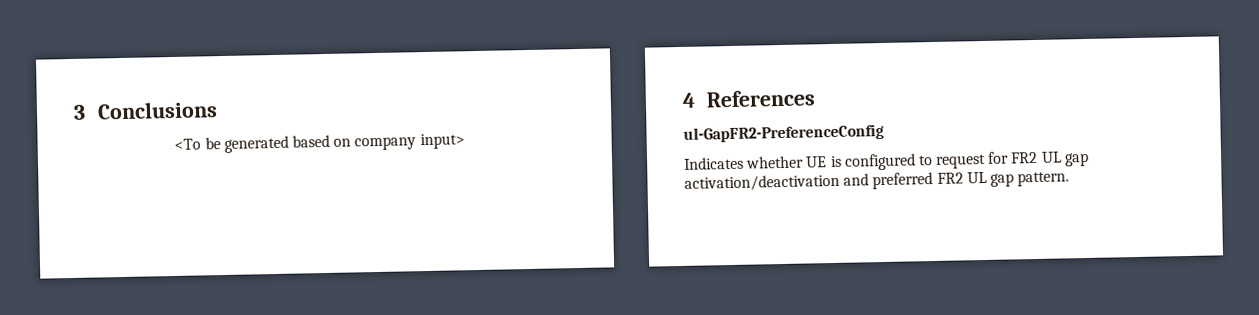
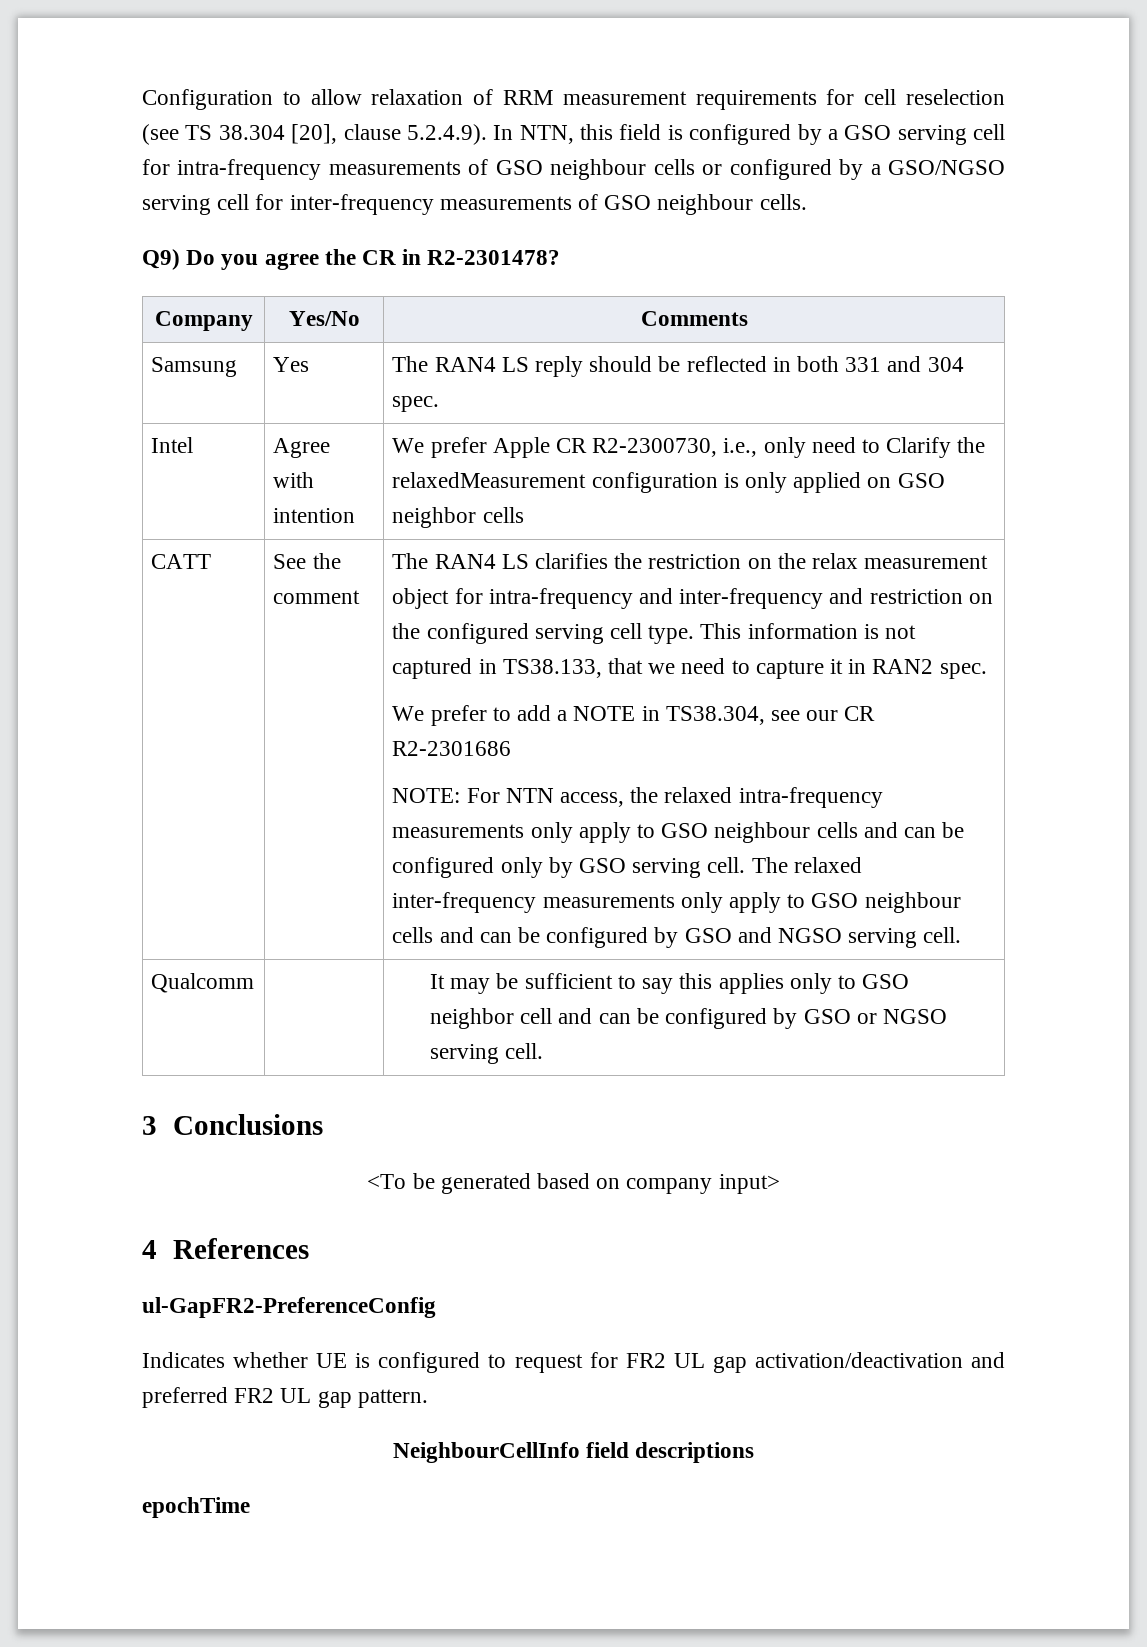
(73, 112) none -> [142,89,1005,110] [142,124,1005,145] [142,159,1006,180] [142,194,807,215] [142,249,561,270] [154,311,253,331] [288,311,360,326] [640,311,748,326] [151,357,238,377] [273,357,310,372] [392,356,964,377] [392,396,440,412] [151,437,194,453] [273,438,331,458] [273,472,315,488] [273,508,356,523] [392,437,986,458] [392,472,945,493] [392,507,524,528] [151,554,212,569] [273,553,341,569] [273,590,361,604] [392,553,989,569] [392,588,993,609] [392,623,917,644] [392,658,987,679] [392,705,876,726] [392,741,512,756] [392,787,883,808] [392,822,965,843] [392,857,862,878] [392,892,961,913] [392,927,962,948] [151,973,255,993] [430,973,910,994] [430,1008,947,1029] [430,1043,544,1064] Configuration to allow relaxation of RRM measurement requirements for cell reselection (see TS 38.304 [20], clause 5.2.4.9). In NTN, this field is configured by a GSO serving cell for intra-frequency measurements of GSO neighbour cells or configured by a GSO/NGSO serving cell for inter-frequency measurements of GSO neighbour cells. // Q9) Do you agree the CR in R2-2301478? // Company | Yes/No | Comments // Samsung | Yes | The RAN4 LS reply should be reflected in both 331 and 304 spec. // Intel | Agree with intention | We prefer Apple CR R2-2300730, i.e., only need to Clarify the relaxedMeasurement configuration is only applied on GSO neighbor cells // CATT | See the comment | The RAN4 LS clarifies the restriction on the relax measurement object for intra-frequency and inter-frequency and restriction on the configured serving cell type. This information is not captured in TS38.133, that we need to capture it in RAN2 spec. // We prefer to add a NOTE in TS38.304, see our CR R2-2301686 // NOTE: For NTN access, the relaxed intra-frequency measurements only apply to GSO neighbour cells and can be configured only by GSO serving cell. The relaxed inter-frequency measurements only apply to GSO neighbour cells and can be configured by GSO and NGSO serving cell. // Qualcomm | | It may be sufficient to say this applies only to GSO neighbor cell and can be configured by GSO or NGSO serving cell. //
(1070, 179) none -> [392,1442,755,1463] [142,1497,250,1518] // NeighbourCellInfo field descriptions // epochTime

